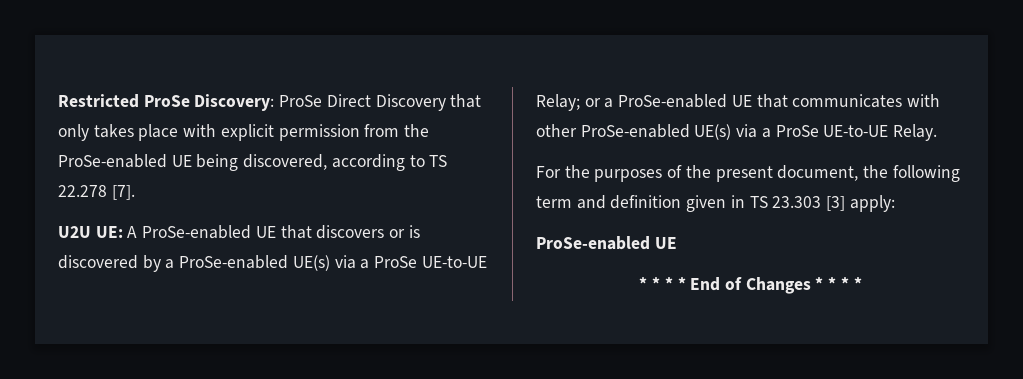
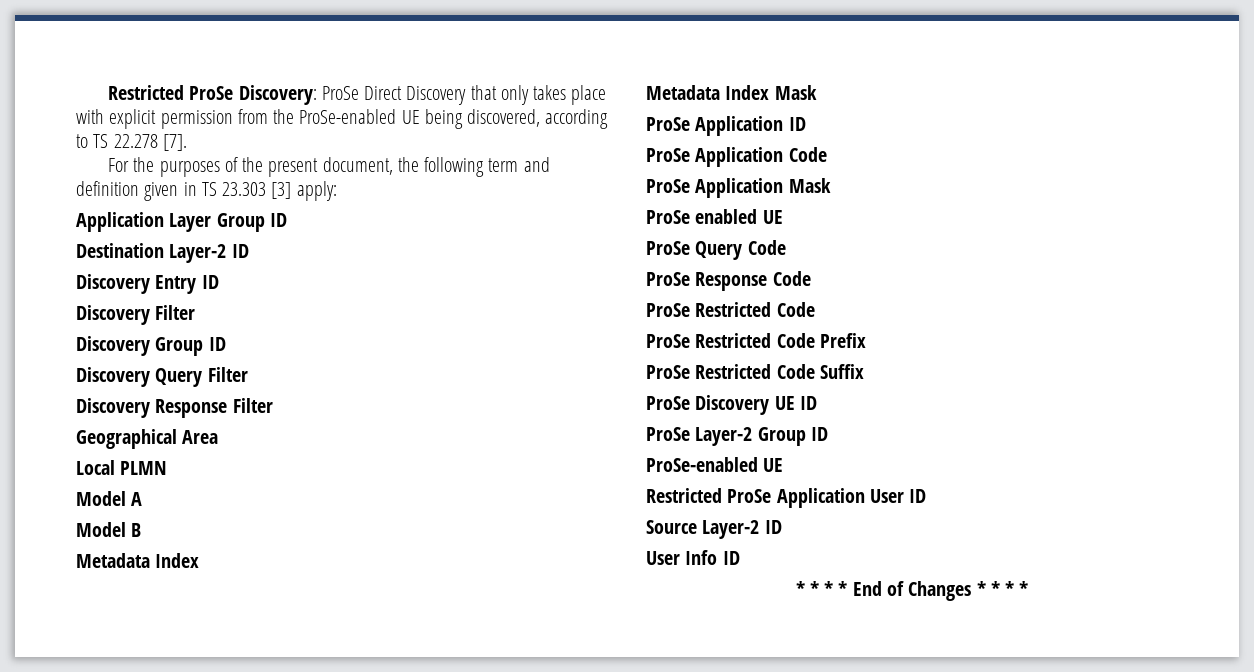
[58,225,420,239] [58,255,487,272] [536,94,941,111] [536,124,938,141] // U2U UE: A ProSe-enabled UE that discovers or is discovered by a ProSe-enabled UE(s) via a ProSe UE-to-UE Relay; or a ProSe-enabled UE that communicates with other ProSe-enabled UE(s) via a ProSe UE-to-UE Relay. -> (187, 142) none
[536,236,677,250] ProSe-enabled UE -> [76,212,287,232] [76,243,249,263] [76,274,219,294] [76,305,196,325] [76,336,226,356] [76,367,248,387] [76,398,273,418] [76,429,219,449] [76,460,168,475] [76,491,143,506] [76,522,142,537] [76,553,200,568] [646,85,817,100] [646,116,806,136] [646,147,827,167] [646,178,831,198] [646,209,783,224] [646,240,786,260] [646,271,811,291] [646,302,815,317] [646,333,866,348] [646,364,864,379] [646,395,817,415] [646,427,828,446] [646,457,784,472] [646,488,927,508] [646,520,782,539] [646,550,740,565] Application Layer Group ID // Destination Layer-2 ID // Discovery Entry ID // Discovery Filter // Discovery Group ID // Discovery Query Filter // Discovery Response Filter // Geographical Area // Local PLMN // Model A // Model B // Metadata Index // Metadata Index Mask // ProSe Application ID // ProSe Application Code // ProSe Application Mask // ProSe enabled UE // ProSe Query Code // ProSe Response Code // ProSe Restricted Code // ProSe Restricted Code Prefix // ProSe Restricted Code Suffix // ProSe Discovery UE ID // ProSe Layer-2 Group ID // ProSe-enabled UE // Restricted ProSe Application User ID // Source Layer-2 ID // User Info ID

